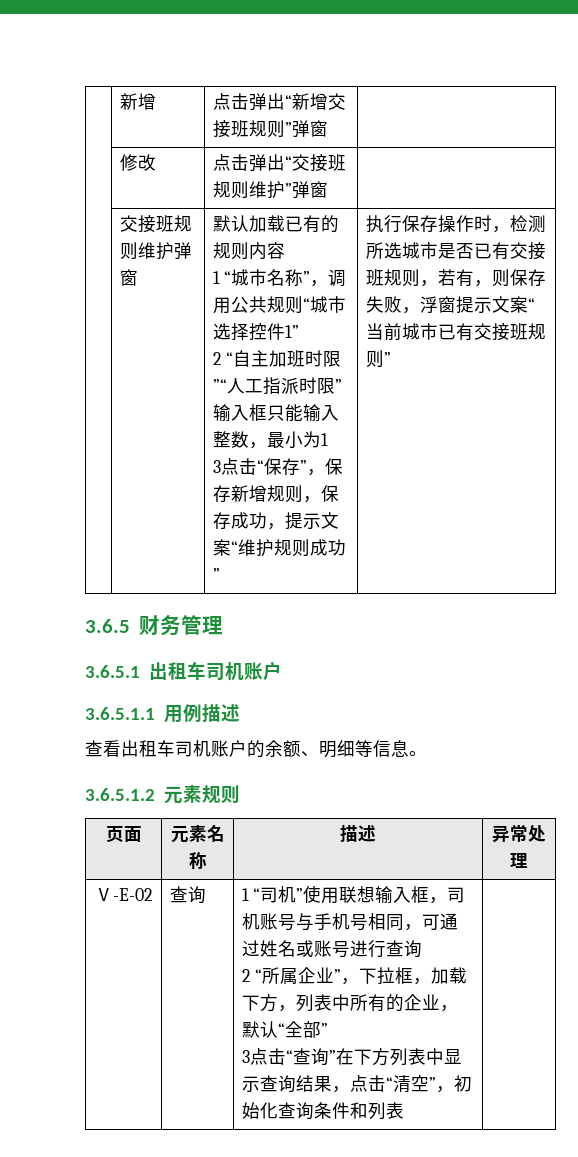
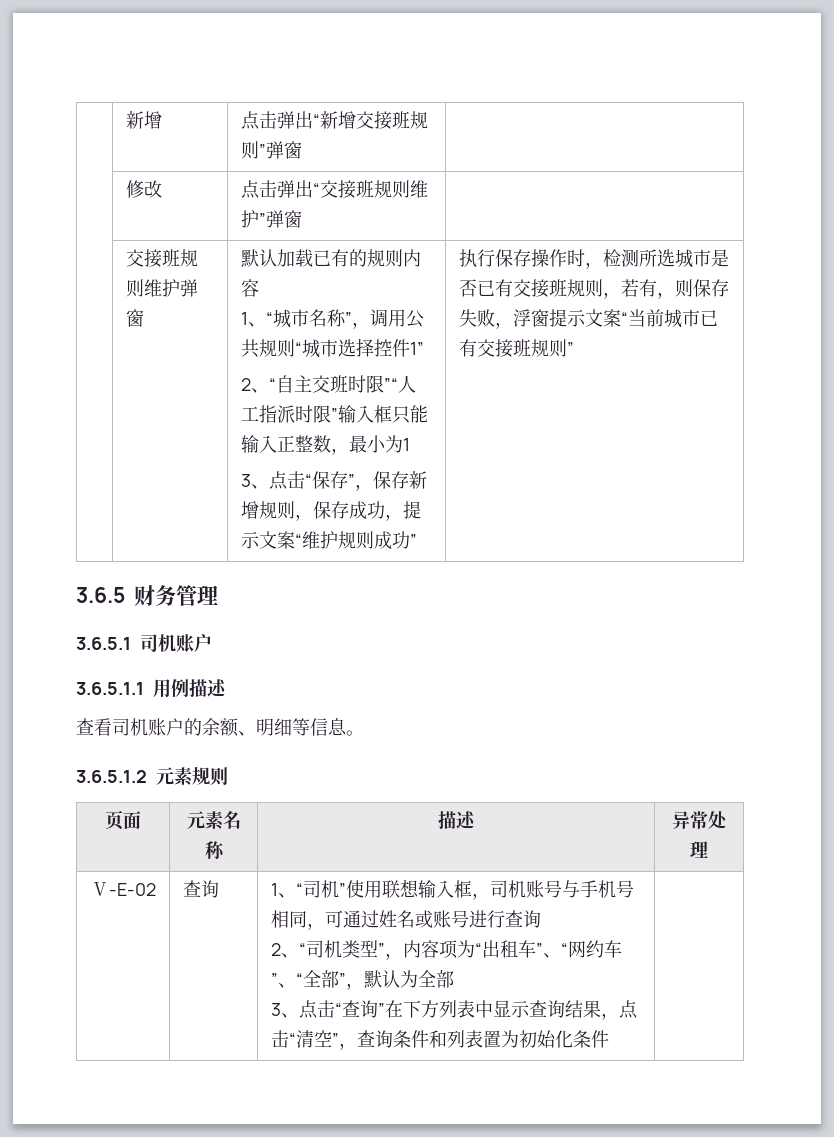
(220, 277) none -> [247,322,266,327] 、
(222, 358) none -> [250,388,269,393] 、
[269,350,288,367] 加 -> [311,375,330,393] 交
(339, 413) none -> [276,435,295,452] 正
(221, 466) none -> [250,484,269,489] 、
[148,661,206,680] 出租车 -> (131, 643) none
[121,740,175,757] 出租车 -> (112, 727) none
(249, 894) none -> [277,893,296,898] 、
[255,967,468,985] [241,994,458,1012] [241,1021,278,1038] “所属企业”，下拉框，加载下方，列表中所有的企业，默认 -> [280,940,622,960] [270,973,296,988] 、“司机类型”，内容项为“出租车”、“网约车”、
[241,1050,250,1063] // 3 -> [345,970,454,990] [270,1003,299,1018] ，默认为全部 // 3、
[453,1075,472,1092] [241,1102,278,1119] 初始化 -> (357, 1046) none
(404, 1110) none -> [482,1030,609,1048] 置为初始化条件

